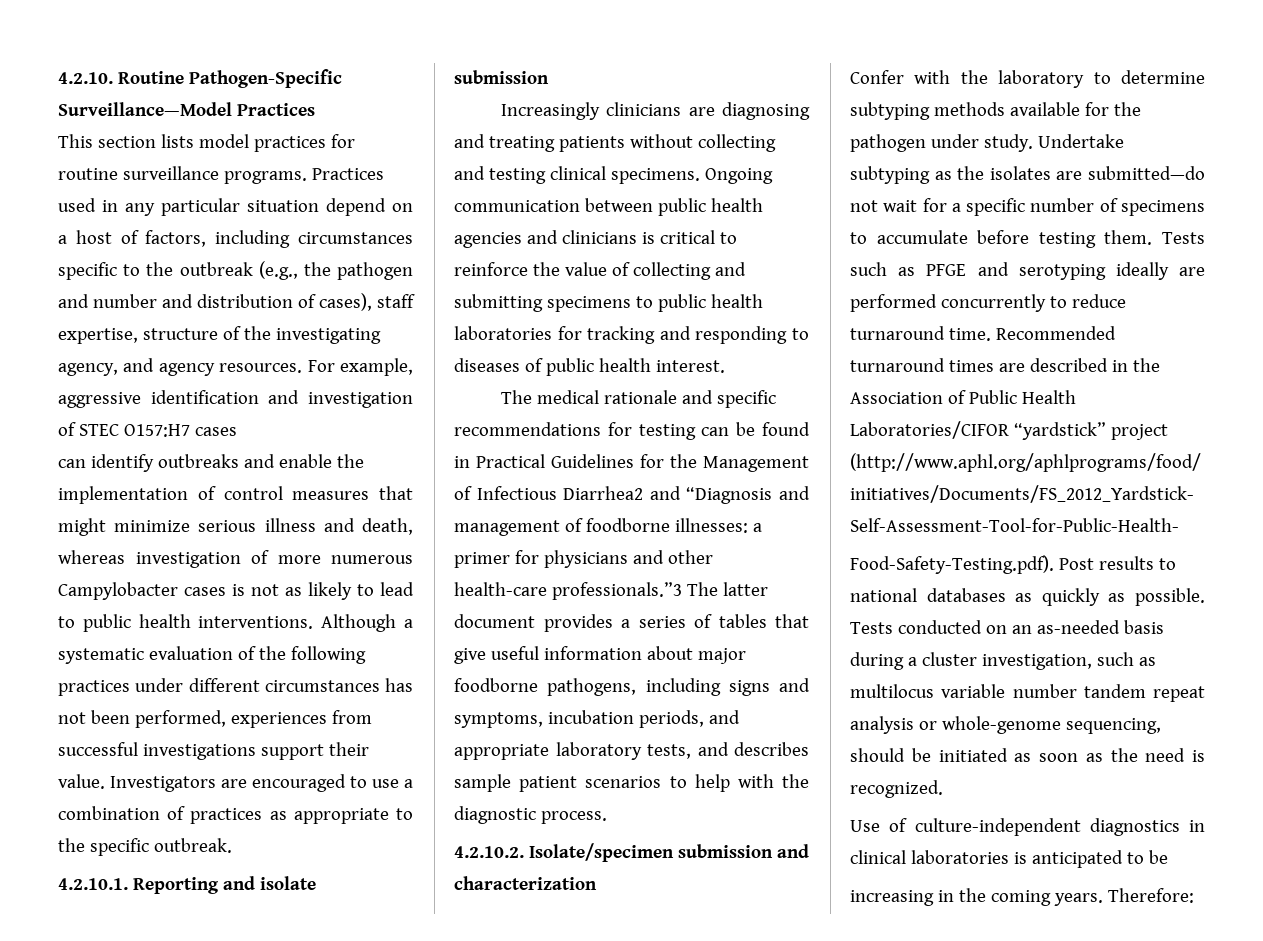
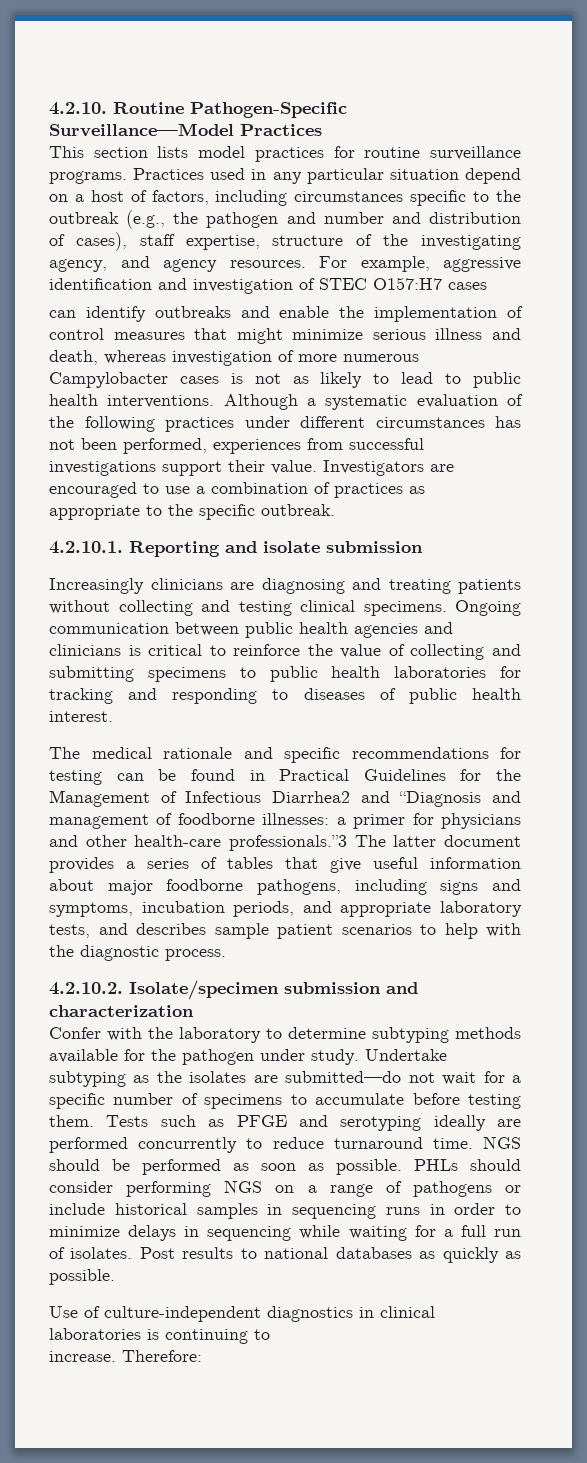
[995,326,1116,340] [850,358,1160,372] [850,390,1076,404] [850,421,1168,440] [850,453,1201,472] [850,485,1194,503] [850,518,1179,532] [850,555,1054,574] Recommended turnaround times are described in the Association of Public Health Laboratories/CIFOR “yardstick” project (http://www.aphl.org/aphlprograms/food/ initiatives/Documents/FS_2012_Yardstick- Self-Assessment-Tool-for-Public-Health- // Food-Safety-Testing.pdf). -> [483,1136,521,1149] [49,1159,521,1175] [49,1180,521,1197] [49,1203,521,1219] [49,1225,521,1241] [49,1247,133,1259] NGS should be performed as soon as possible. PHLs should consider performing NGS on a range of pathogens or include historical samples in sequencing runs in order to minimize delays in sequencing while waiting for a full run of isolates.
[850,620,1164,634] [850,652,1156,670] [850,684,1205,702] [850,716,1161,734] [850,748,1205,762] [850,780,943,798] Tests conducted on an as-needed basis during a cluster investigation, such as multilocus variable number tandem repeat analysis or whole-genome sequencing, should be initiated as soon as the need is recognized. -> (115, 1277) none
[1031,850,1168,868] [850,888,1103,906] anticipated to be // increasing in the coming years. -> [165,1329,270,1344] [49,1351,116,1362] continuing to // increase.

